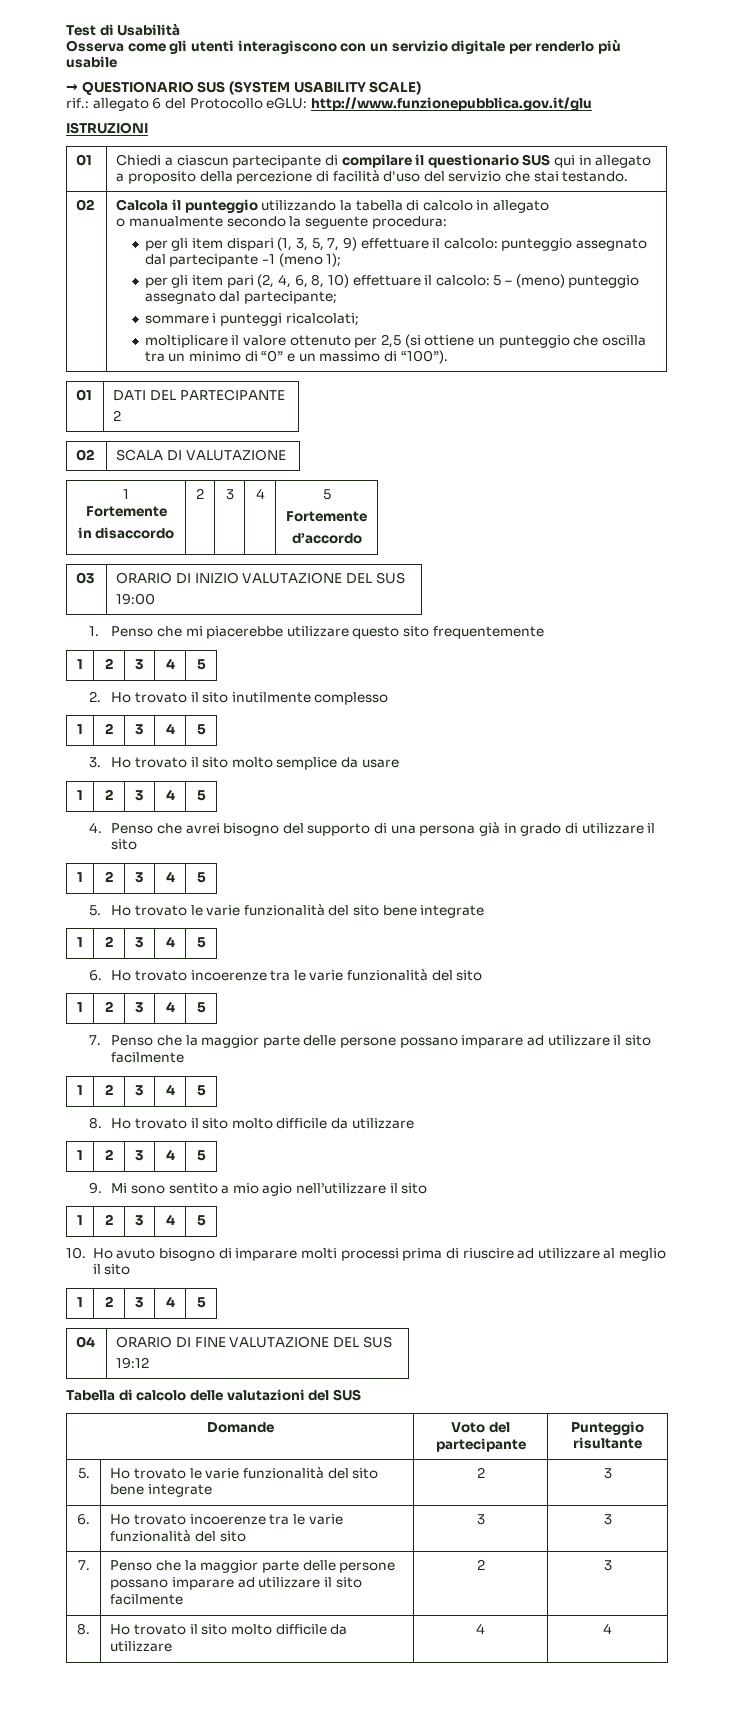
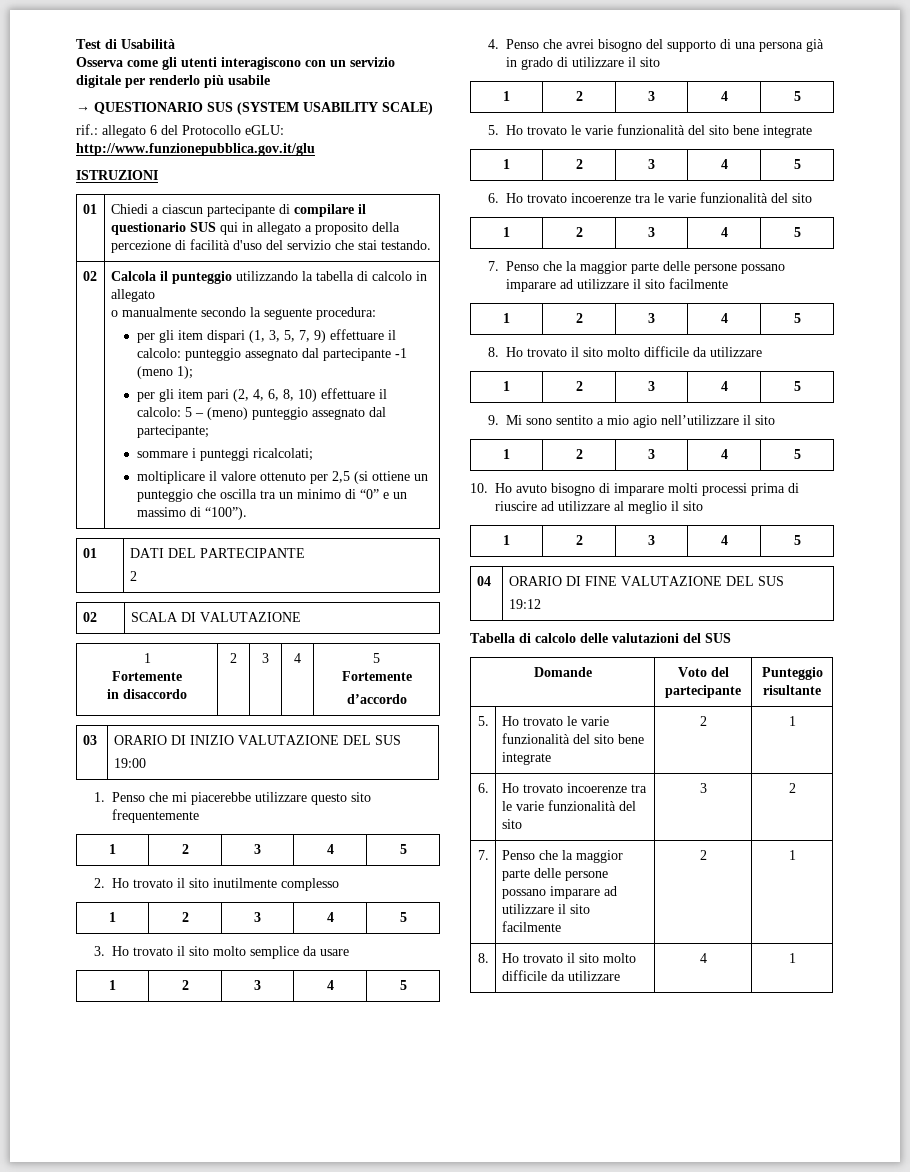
[603,1468,612,1479] 3 -> [788,716,796,726] 1
[603,1514,612,1525] 3 -> [788,783,796,793] 2
[603,1560,612,1571] 3 -> [788,850,796,860] 1
[603,1623,612,1634] 4 -> [788,953,796,963] 1

